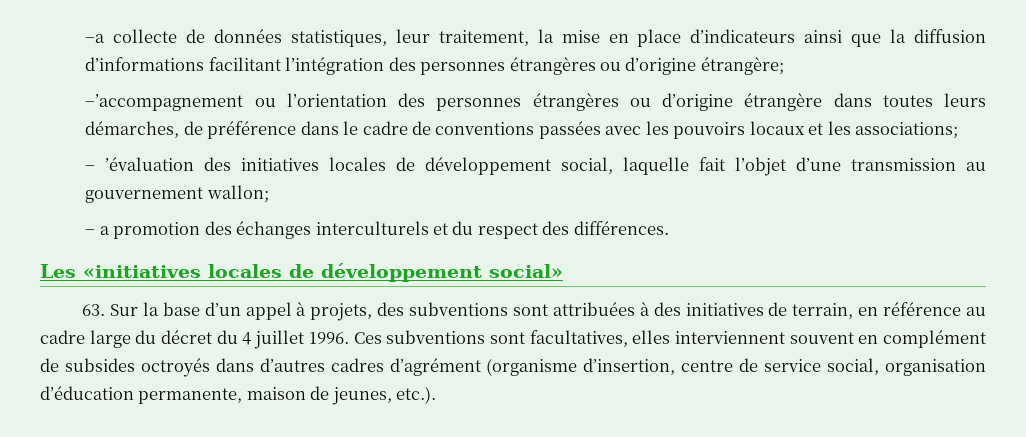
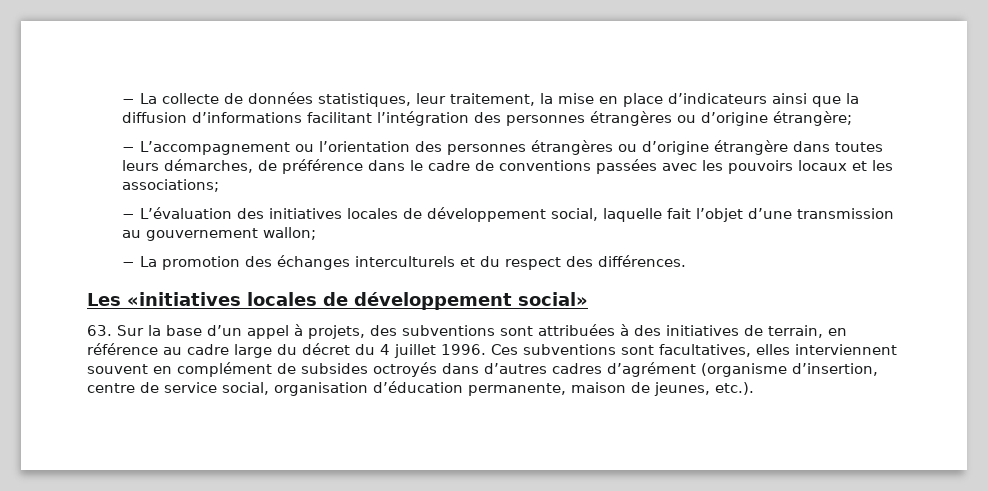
[85,34,106,43] −a -> [122,93,158,104] − La
[85,94,244,111] −’accompagnement -> [122,141,291,155] − L’accompagnement
[105,157,195,171] ’évaluation -> [140,207,233,219] L’évaluation
[99,226,110,235] a -> [140,256,158,267] La

